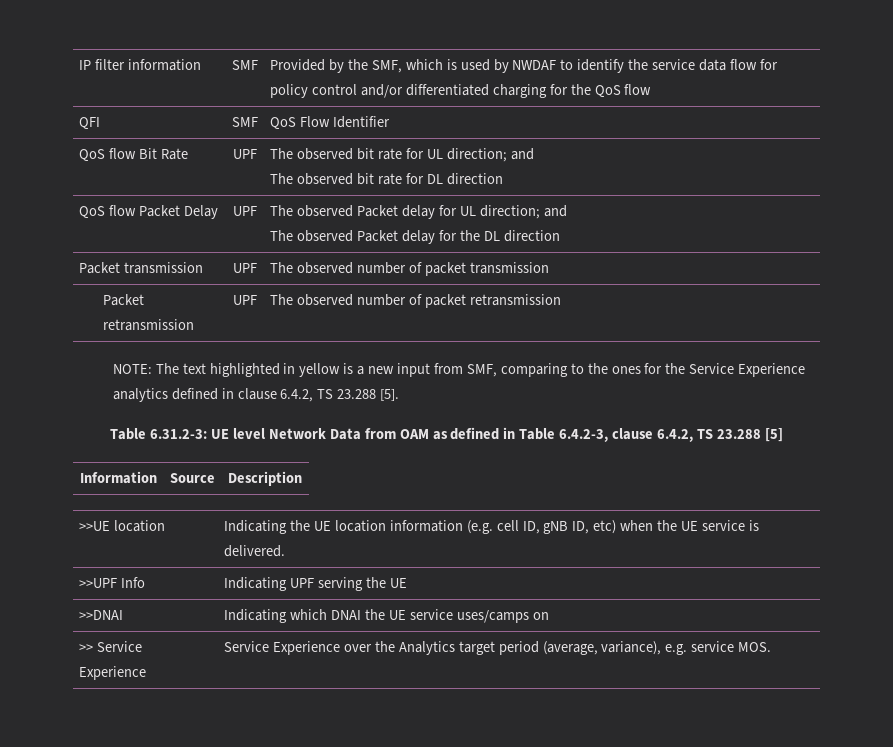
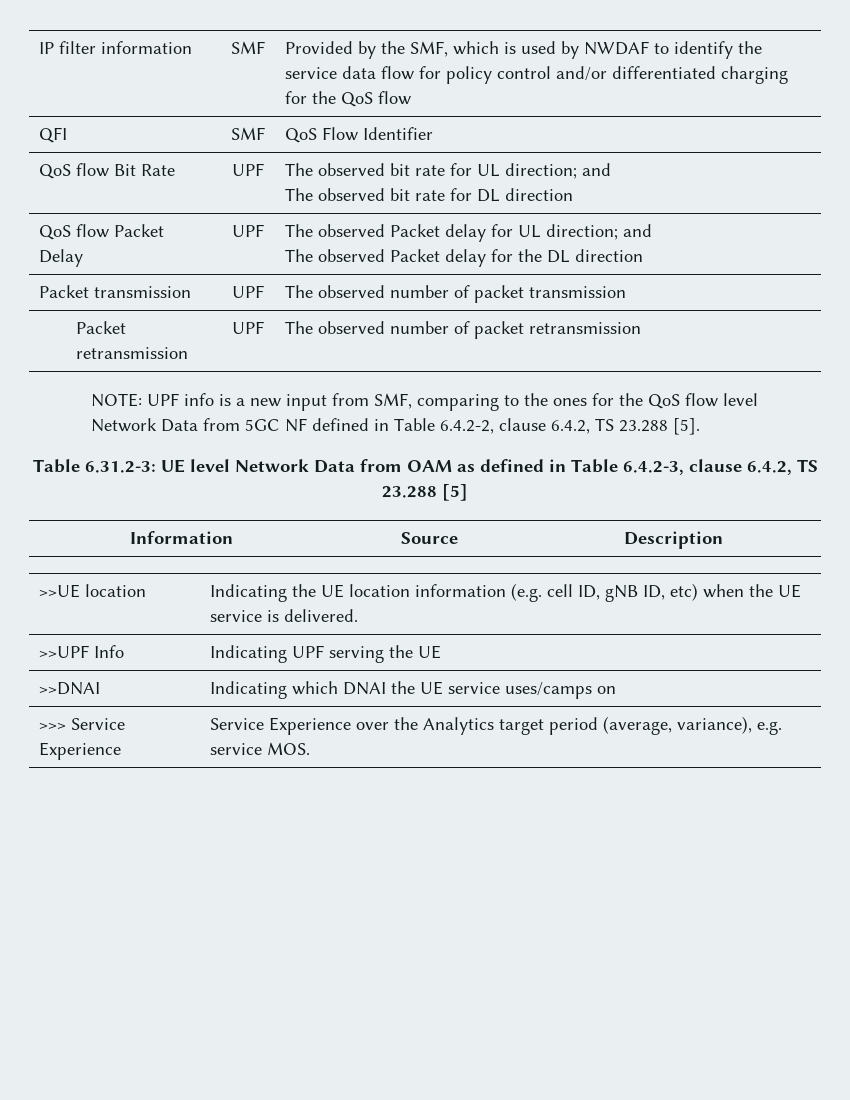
[155,363,341,377] The text highlighted in yellow -> [146,393,214,406] UPF info
[689,363,806,377] [112,388,234,402] Service Experience analytics defined in -> [647,393,758,409] [90,418,494,434] QoS flow level Network Data from 5GC NF defined in Table 6.4.2-2,
[79,644,94,652] >> -> [39,722,67,730] >>>

